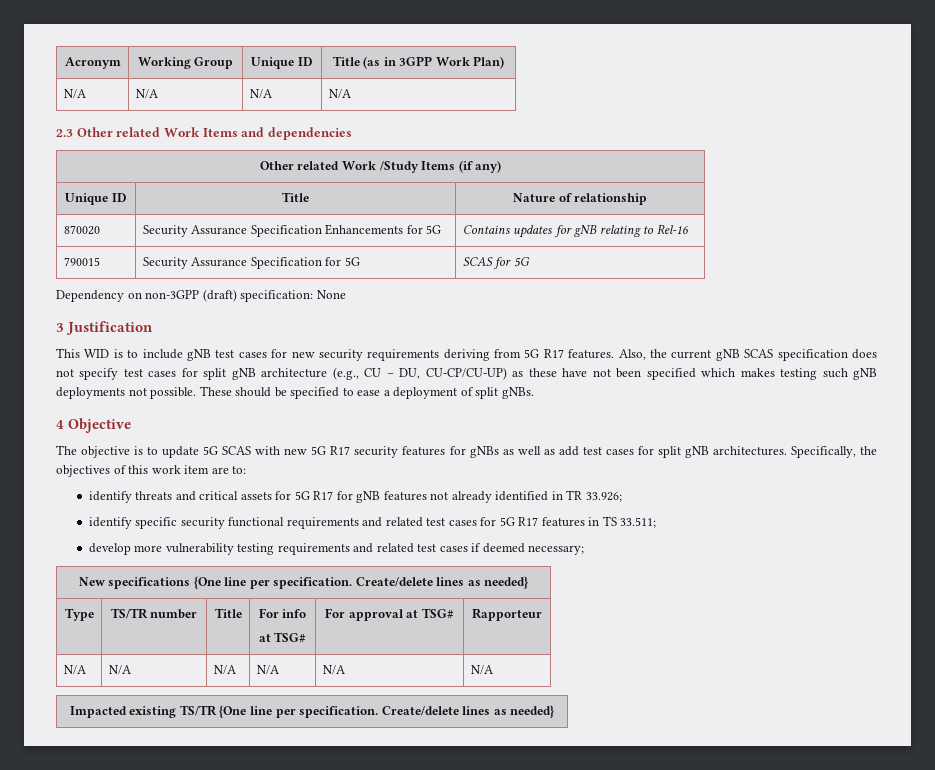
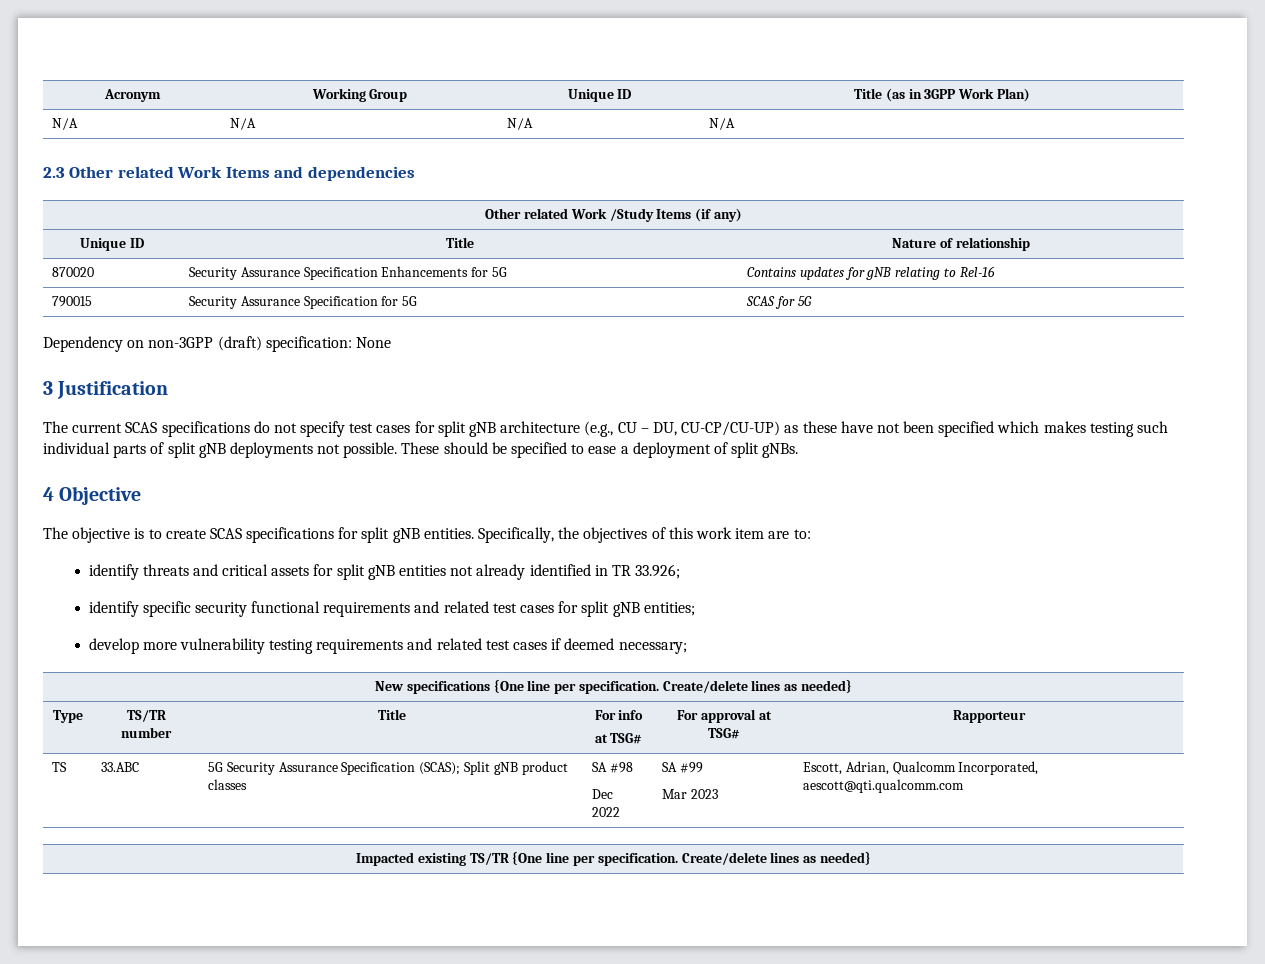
[56,348,878,361] This WID is to include gNB test cases for new security requirements deriving from 5G R17 features. Also, the current gNB SCAS specification does -> [43,421,270,437] The current SCAS specifications do
(848, 373) none -> [43,442,196,458] individual parts of split
[162,446,787,458] update 5G SCAS with new 5G R17 security features for gNBs as well as add test cases for split gNB architectures. -> [165,527,474,543] create SCAS specifications for split gNB entities.
[294,491,427,503] 5G R17 for gNB features -> [336,564,447,580] split gNB entities
[499,516,657,528] 5G R17 features in TS 33.511; -> [581,601,695,617] split gNB entities;
[63,665,86,675] [108,665,131,675] [213,665,236,675] [256,665,279,675] [322,665,345,675] [470,665,493,675] N/A | N/A | N/A | N/A | N/A | N/A -> [52,762,68,772] [101,762,140,772] [208,761,568,775] [208,779,248,790] [592,762,633,773] [592,789,614,799] [592,807,621,817] [662,762,703,773] [662,789,718,799] [803,761,1039,775] [803,779,965,793] TS | 33.ABC | 5G Security Assurance Specification (SCAS); Split gNB product classes | SA #98 // Dec 2022 | SA #99 // Mar 2023 | Escott, Adrian, Qualcomm Incorporated, aescott@qti.qualcomm.com

